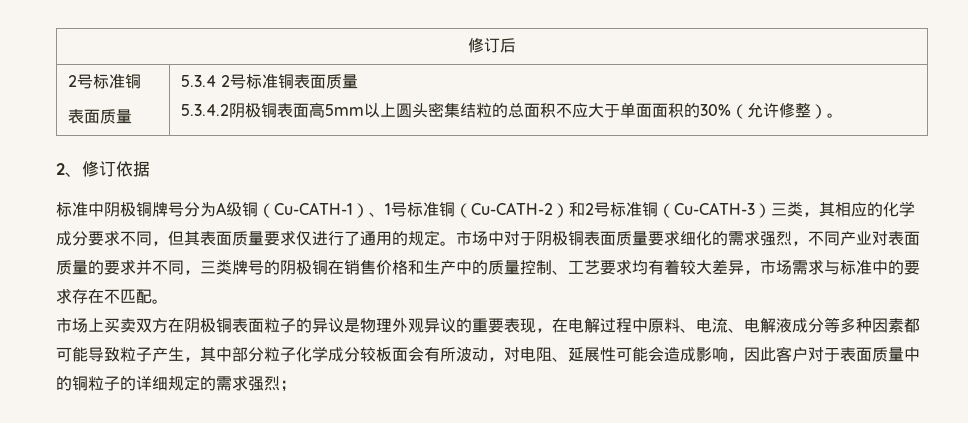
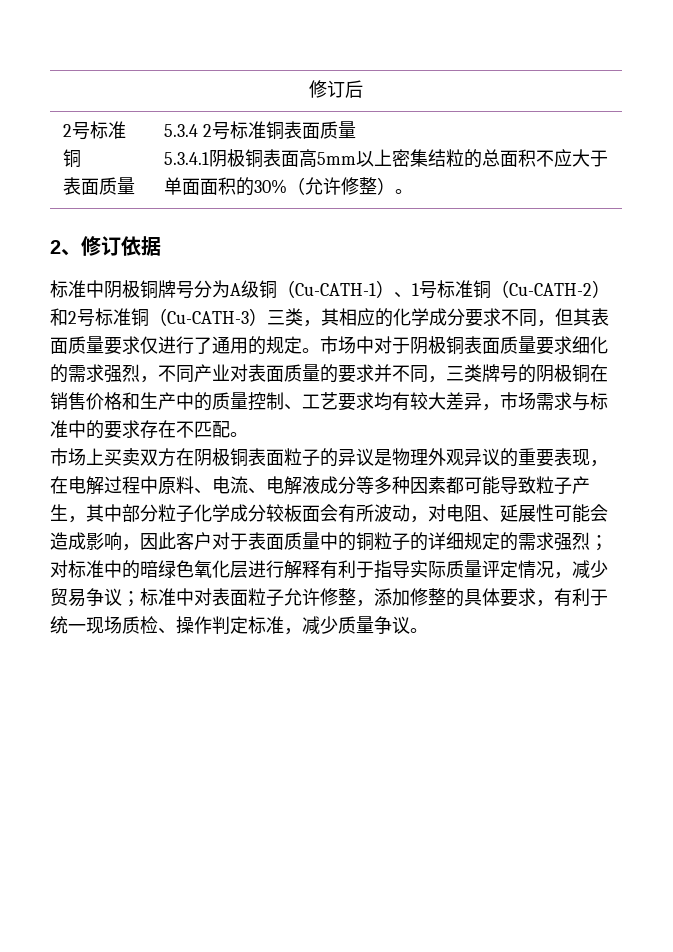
[181,104,230,116] 5.3.4.2 -> [163,152,209,165] 5.3.4.1
[396,103,429,118] 圆头 -> (392, 157) none
[664,259,680,275] 着 -> (410, 401) none
(296, 386) none -> [50,560,608,579] [50,588,608,607] [50,616,428,635] 对标准中的暗绿色氧化层进行解释有利于指导实际质量评定情况，减少贸易争议；标准中对表面粒子允许修整，添加修整的具体要求，有利于统一现场质检、操作判定标准，减少质量争议。

